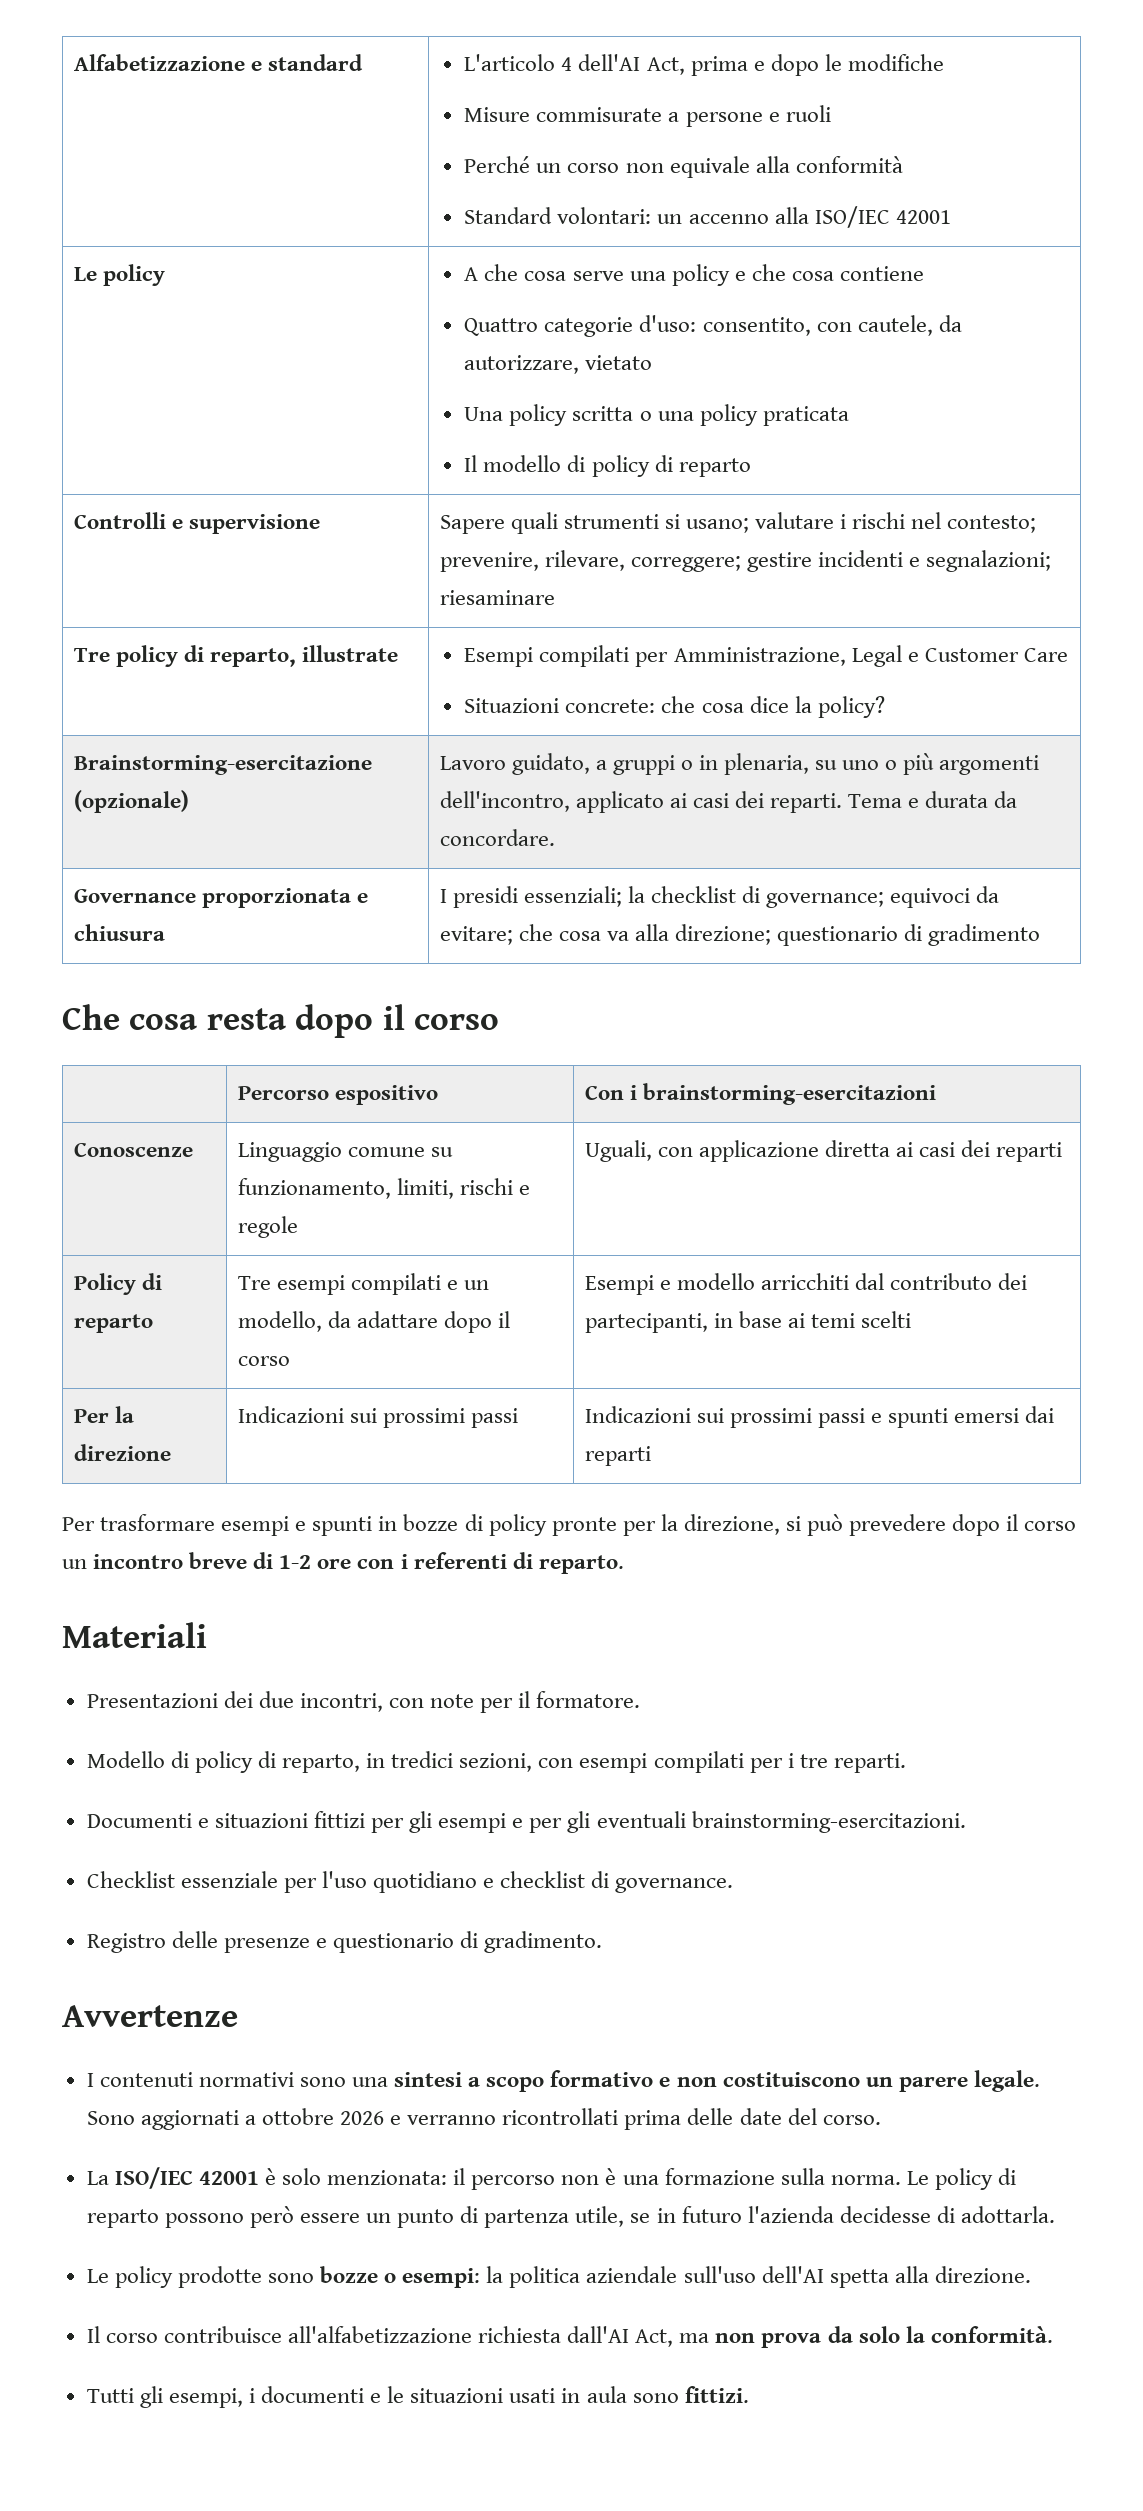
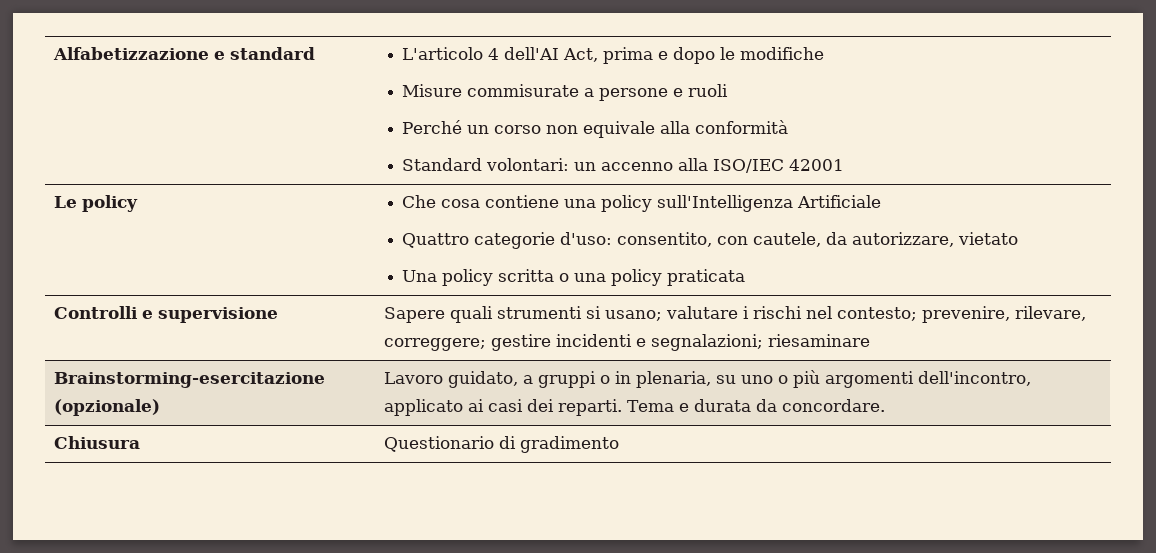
[464,264,924,286] A che cosa serve una policy e che cosa contiene -> [402,195,882,212] Che cosa contiene una policy sull'Intelligenza Artificiale
[464,455,751,477] // Il modello di policy di reparto -> (746, 277) none
[73,645,398,667] [464,645,1068,667] [464,696,885,718] // Tre policy di reparto, illustrate | Esempi compilati per Amministrazione, Legal e Customer Care // Situazioni concrete: che cosa dice la policy? -> (871, 340) none
[73,888,368,908] [73,924,165,941] [439,886,1000,908] [439,924,1041,946] [62,1004,500,1038] [237,1085,438,1105] [584,1083,936,1105] [73,1142,193,1157] [237,1142,453,1162] [237,1178,530,1199] [237,1216,298,1238] [584,1140,1063,1162] [73,1273,162,1295] [73,1314,153,1333] [237,1273,489,1295] [237,1311,510,1333] [237,1356,290,1366] [584,1273,1027,1295] [584,1311,911,1333] [73,1406,134,1423] [73,1444,171,1461] [237,1406,518,1428] [584,1406,1055,1428] [584,1446,651,1466] [62,1514,1077,1536] [62,1552,624,1574] [62,1622,207,1648] [86,1691,641,1713] [86,1751,906,1773] [86,1811,966,1833] [86,1871,734,1893] [86,1931,603,1953] [62,2005,238,2027] [86,2070,1040,2092] [86,2108,881,2130] [86,2167,1016,2190] [86,2206,1055,2228] [86,2266,1031,2288] [86,2326,1053,2348] [86,2386,749,2408] Governance proporzionata e chiusura | I presidi essenziali; la checklist di governance; equivoci da evitare; che cosa va alla direzione; questionario di gradimento // Che cosa resta dopo il corso // | Percorso espositivo | Con i brainstorming-esercitazioni // Conoscenze | Linguaggio comune su funzionamento, limiti, rischi e regole | Uguali, con applicazione diretta ai casi dei reparti // Policy di reparto | Tre esempi compilati e un modello, da adattare dopo il corso | Esempi e modello arricchiti dal contributo dei partecipanti, in base ai temi scelti // Per la direzione | Indicazioni sui prossimi passi | Indicazioni sui prossimi passi e spunti emersi dai reparti // Per trasformare esempi e spunti in bozze di policy pronte per la direzione, si può prevedere dopo il corso un incontro breve di 1-2 ore con i referenti di reparto. // Materiali // Presentazioni dei due incontri, con note per il formatore. // Modello di policy di reparto, in tredici sezioni, con esempi compilati per i tre reparti. // Documenti e situazioni fittizi per gli esempi e per gli eventuali brainstorming-esercitazioni. // Checklist essenziale per l'uso quotidiano e checklist di governance. // Registro delle presenze e questionario di gradimento. // Avvertenze // I contenuti normativi sono una sintesi a scopo formativo e non costituiscono un parere legale. Sono aggiornati a ottobre 2026 e verranno ricontrollati prima delle date del corso. // La ISO/IEC 42001 è solo menzionata: il percorso non è una formazione sulla norma. Le policy di reparto possono però essere un punto di partenza utile, se in futuro l'azienda decidesse di adottarla. // Le policy prodotte sono bozze o esempi: la politica aziendale sull'uso dell'AI spetta alla direzione. // Il corso contribuisce all'alfabetizzazione richiesta dall'AI Act, ma non prova da solo la conformità. // Tutti gli esempi, i documenti e le situazioni usati in aula sono fittizi. -> [54,436,141,449] [384,436,620,453] Chiusura | Questionario di gradimento

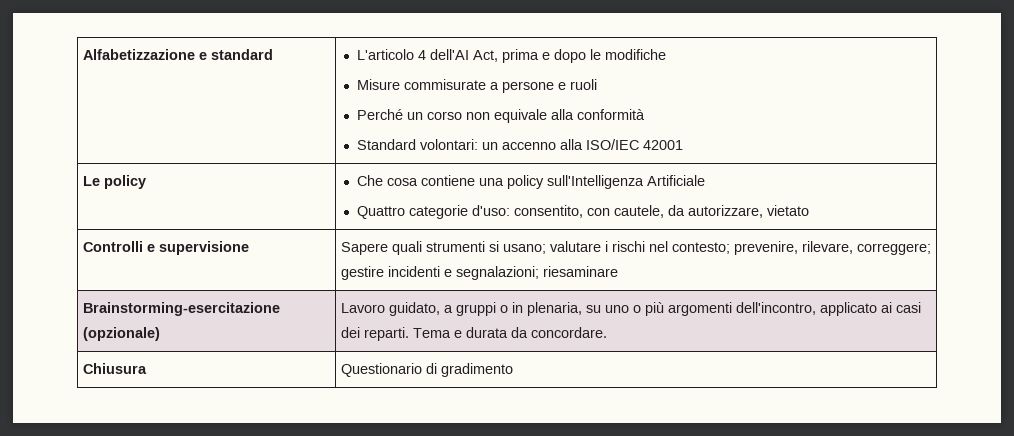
[402,269,746,286] // Una policy scritta o una policy praticata -> (809, 210) none

